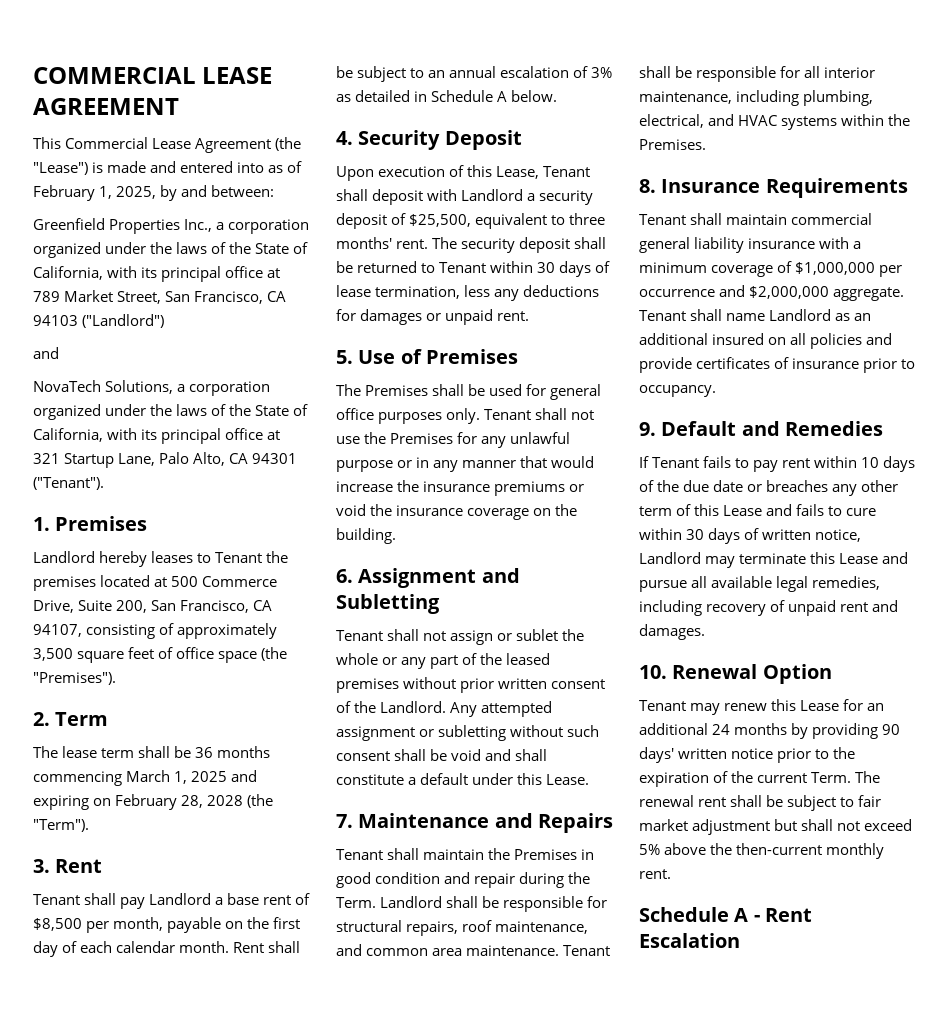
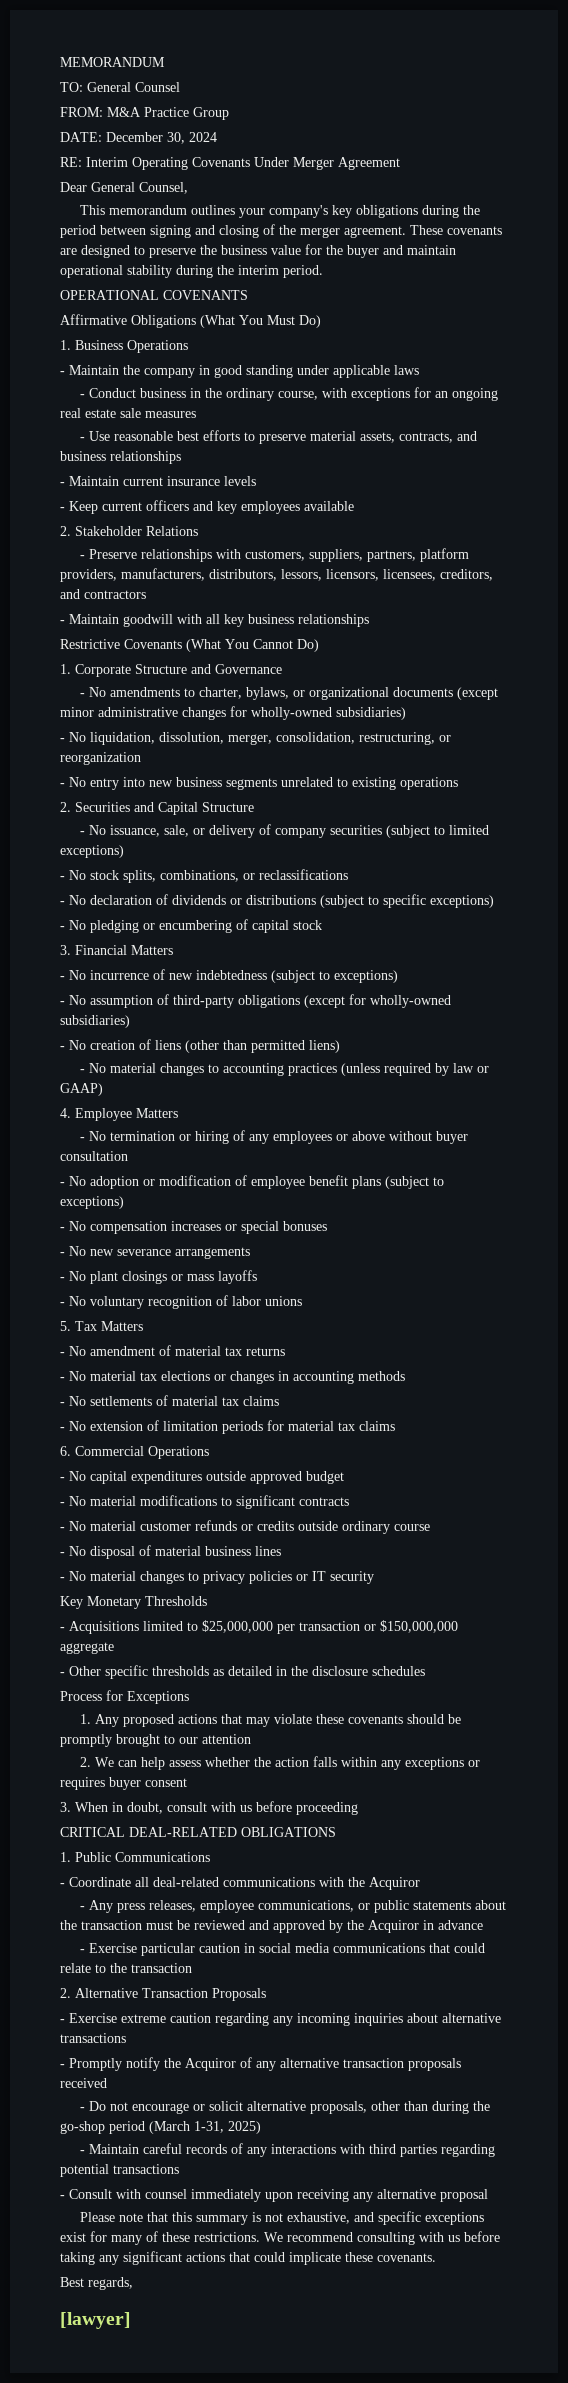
[33,67,273,84] [33,98,179,115] [33,137,302,153] [33,161,303,175] [33,185,275,201] [33,218,310,234] [33,242,309,258] [33,266,281,282] [33,290,287,304] [33,314,165,328] [33,347,59,359] [33,380,271,396] [33,404,309,420] [33,428,281,444] [33,452,298,468] [33,477,104,490] [33,516,148,531] [33,551,289,567] [33,575,278,591] [33,600,273,613] [33,623,278,639] [33,647,288,663] [33,672,116,685] [33,712,109,726] [33,746,271,758] [33,770,258,786] [33,794,274,810] [33,819,89,832] [33,859,103,873] [33,893,311,909] [33,917,301,933] [33,941,301,957] [336,66,613,82] [336,90,558,102] [336,130,522,150] [336,165,591,181] [336,189,594,205] [336,213,606,229] [336,237,607,253] [336,261,611,277] [336,285,600,301] [336,309,530,325] [336,349,519,364] [336,384,602,400] [336,408,595,424] [336,432,571,448] [336,456,595,472] [336,480,585,496] [336,504,578,520] [336,528,396,544] [336,568,520,588] [336,594,440,614] [336,629,585,645] [336,653,551,669] [336,677,606,693] [336,701,553,717] [336,725,600,741] [336,749,548,761] [336,773,590,785] [336,813,614,833] [336,848,595,860] [336,872,591,888] [336,896,608,912] [336,920,589,936] [336,944,611,956] [639,66,876,82] [639,90,874,106] [639,114,911,130] [639,139,706,150] [639,178,908,198] [639,213,873,225] [639,237,862,253] [639,261,903,277] [639,285,905,301] [639,309,872,321] [639,333,893,349] [639,357,916,373] [639,385,716,397] [639,421,884,436] [639,456,916,472] [639,480,899,496] [639,504,877,516] [639,528,862,544] [639,552,909,568] [639,576,881,592] [639,600,899,616] [639,624,705,640] [639,664,832,684] [639,699,885,715] [639,723,901,739] [639,747,856,763] [639,771,881,787] [639,795,882,811] [639,819,913,835] [639,843,885,859] [639,869,671,879] [639,907,813,922] [639,933,740,948] COMMERCIAL LEASE AGREEMENT // This Commercial Lease Agreement (the "Lease") is made and entered into as of February 1, 2025, by and between: // Greenfield Properties Inc., a corporation organized under the laws of the State of California, with its principal office at 789 Market Street, San Francisco, CA 94103 ("Landlord") // and // NovaTech Solutions, a corporation organized under the laws of the State of California, with its principal office at 321 Startup Lane, Palo Alto, CA 94301 ("Tenant"). // 1. Premises // Landlord hereby leases to Tenant the premises located at 500 Commerce Drive, Suite 200, San Francisco, CA 94107, consisting of approximately 3,500 square feet of office space (the "Premises"). // 2. Term // The lease term shall be 36 months commencing March 1, 2025 and expiring on February 28, 2028 (the "Term"). // 3. Rent // Tenant shall pay Landlord a base rent of $8,500 per month, payable on the first day of each calendar month. Rent shall be subject to an annual escalation of 3% as detailed in Schedule A below. // 4. Security Deposit // Upon execution of this Lease, Tenant shall deposit with Landlord a security deposit of $25,500, equivalent to three months' rent. The security deposit shall be returned to Tenant within 30 days of lease termination, less any deductions for damages or unpaid rent. // 5. Use of Premises // The Premises shall be used for general office purposes only. Tenant shall not use the Premises for any unlawful purpose or in any manner that would increase the insurance premiums or void the insurance coverage on the building. // 6. Assignment and Subletting // Tenant shall not assign or sublet the whole or any part of the leased premises without prior written consent of the Landlord. Any attempted assignment or subletting without such consent shall be void and shall constitute a default under this Lease. // 7. Maintenance and Repairs // Tenant shall maintain the Premises in good condition and repair during the Term. Landlord shall be responsible for structural repairs, roof maintenance, and common area maintenance. Tenant shall be responsible for all interior maintenance, including plumbing, electrical, and HVAC systems within the Premises. // 8. Insurance Requirements // Tenant shall maintain commercial general liability insurance with a minimum coverage of $1,000,000 per occurrence and $2,000,000 aggregate. Tenant shall name Landlord as an additional insured on all policies and provide certificates of insurance prior to occupancy. // 9. Default and Remedies // If Tenant fails to pay rent within 10 days of the due date or breaches any other term of this Lease and fails to cure within 30 days of written notice, Landlord may terminate this Lease and pursue all available legal remedies, including recovery of unpaid rent and damages. // 10. Renewal Option // Tenant may renew this Lease for an additional 24 months by providing 90 days' written notice prior to the expiration of the current Term. The renewal rent shall be subject to fair market adjustment but shall not exceed 5% above the then-current monthly rent. // Schedule A - Rent Escalation -> [60,57,165,67] [60,82,180,92] [60,107,229,120] [60,132,217,144] [60,157,400,170] [60,182,188,194] [79,205,480,218] [60,224,502,238] [60,244,456,258] [60,265,323,278] [60,290,248,300] [60,314,321,328] [60,340,188,353] [60,365,419,378] [79,387,498,401] [60,408,196,418] [79,430,477,444] [60,451,181,464] [60,476,256,486] [60,500,354,514] [60,526,198,536] [79,548,469,562] [60,568,493,582] [60,589,146,599] [60,614,369,627] [60,639,319,652] [60,664,282,677] [79,687,498,700] [60,706,406,720] [60,732,451,745] [60,752,141,765] [60,777,458,790] [60,802,254,815] [79,824,489,838] [60,845,124,858] [60,869,348,883] [60,894,494,908] [60,919,322,933] [60,945,173,955] [60,969,398,983] [60,994,451,1008] [60,1015,130,1028] [60,1039,340,1053] [79,1063,489,1076] [60,1083,103,1096] [60,1108,178,1121] [79,1130,468,1144] [60,1151,128,1161] [60,1175,444,1189] [60,1196,124,1209] [60,1221,327,1234] [60,1246,250,1259] [60,1270,257,1284] [60,1295,302,1309] [60,1321,143,1331] [60,1345,285,1356] [60,1371,405,1384] [60,1395,279,1406] [60,1420,395,1434] [60,1446,209,1459] [60,1471,344,1484] [60,1495,349,1509] [60,1520,430,1534] [60,1545,281,1559] [60,1571,374,1584] [60,1596,207,1609] [60,1620,458,1634] [60,1642,114,1654] [60,1665,425,1679] [60,1690,189,1704] [79,1714,461,1727] [60,1734,251,1747] [79,1756,480,1770] [60,1777,187,1790] [60,1801,358,1815] [60,1827,336,1837] [60,1852,210,1862] [60,1877,420,1890] [79,1900,506,1913] [60,1920,483,1933] [79,1943,485,1956] [60,1963,192,1973] [60,1988,266,2001] [60,2013,501,2026] [60,2033,126,2043] [60,2057,461,2071] [60,2078,107,2088] [79,2101,490,2114] [60,2121,261,2134] [79,2143,495,2157] [60,2164,179,2177] [60,2189,488,2202] [79,2211,484,2225] [60,2231,500,2245] [60,2251,436,2265] [60,2277,133,2290] [60,2312,131,2329] MEMORANDUM // TO: General Counsel // FROM: M&A Practice Group // DATE: December 30, 2024 // RE: Interim Operating Covenants Under Merger Agreement // Dear General Counsel, // This memorandum outlines your company's key obligations during the period between signing and closing of the merger agreement. These covenants are designed to preserve the business value for the buyer and maintain operational stability during the interim period. // OPERATIONAL COVENANTS // Affirmative Obligations (What You Must Do) // 1. Business Operations // - Maintain the company in good standing under applicable laws // - Conduct business in the ordinary course, with exceptions for an ongoing real estate sale measures // - Use reasonable best efforts to preserve material assets, contracts, and business relationships // - Maintain current insurance levels // - Keep current officers and key employees available // 2. Stakeholder Relations // - Preserve relationships with customers, suppliers, partners, platform providers, manufacturers, distributors, lessors, licensors, licensees, creditors, and contractors // - Maintain goodwill with all key business relationships // Restrictive Covenants (What You Cannot Do) // 1. Corporate Structure and Governance // - No amendments to charter, bylaws, or organizational documents (except minor administrative changes for wholly-owned subsidiaries) // - No liquidation, dissolution, merger, consolidation, restructuring, or reorganization // - No entry into new business segments unrelated to existing operations // 2. Securities and Capital Structure // - No issuance, sale, or delivery of company securities (subject to limited exceptions) // - No stock splits, combinations, or reclassifications // - No declaration of dividends or distributions (subject to specific exceptions) // - No pledging or encumbering of capital stock // 3. Financial Matters // - No incurrence of new indebtedness (subject to exceptions) // - No assumption of third-party obligations (except for wholly-owned subsidiaries) // - No creation of liens (other than permitted liens) // - No material changes to accounting practices (unless required by law or GAAP) // 4. Employee Matters // - No termination or hiring of any employees or above without buyer consultation // - No adoption or modification of employee benefit plans (subject to exceptions) // - No compensation increases or special bonuses // - No new severance arrangements // - No plant closings or mass layoffs // - No voluntary recognition of labor unions // 5. Tax Matters // - No amendment of material tax returns // - No material tax elections or changes in accounting methods // - No settlements of material tax claims // - No extension of limitation periods for material tax claims // 6. Commercial Operations // - No capital expenditures outside approved budget // - No material modifications to significant contracts // - No material customer refunds or credits outside ordinary course // - No disposal of material business lines // - No material changes to privacy policies or IT security // Key Monetary Thresholds // - Acquisitions limited to $25,000,000 per transaction or $150,000,000 aggregate // - Other specific thresholds as detailed in the disclosure schedules // Process for Exceptions // 1. Any proposed actions that may violate these covenants should be promptly brought to our attention // 2. We can help assess whether the action falls within any exceptions or requires buyer consent // 3. When in doubt, consult with us before proceeding // CRITICAL DEAL-RELATED OBLIGATIONS // 1. Public Communications // - Coordinate all deal-related communications with the Acquiror // - Any press releases, employee communications, or public statements about the transaction must be reviewed and approved by the Acquiror in advance // - Exercise particular caution in social media communications that could relate to the transaction // 2. Alternative Transaction Proposals // - Exercise extreme caution regarding any incoming inquiries about alternative transactions // - Promptly notify the Acquiror of any alternative transaction proposals received // - Do not encourage or solicit alternative proposals, other than during the go-shop period (March 1-31, 2025) // - Maintain careful records of any interactions with third parties regarding potential transactions // - Consult with counsel immediately upon receiving any alternative proposal // Please note that this summary is not exhaustive, and specific exceptions exist for many of these restrictions. We recommend consulting with us before taking any significant actions that could implicate these covenants. // Best regards, // [lawyer]

